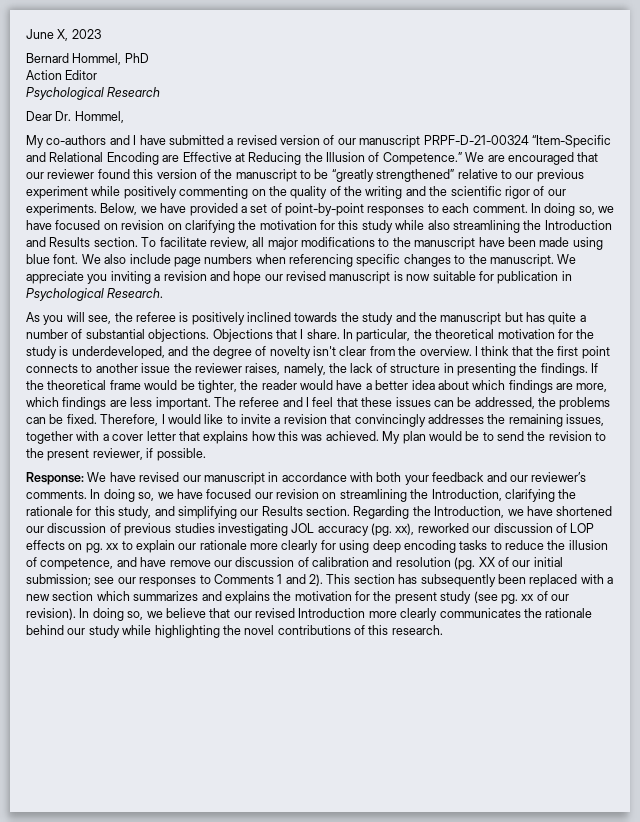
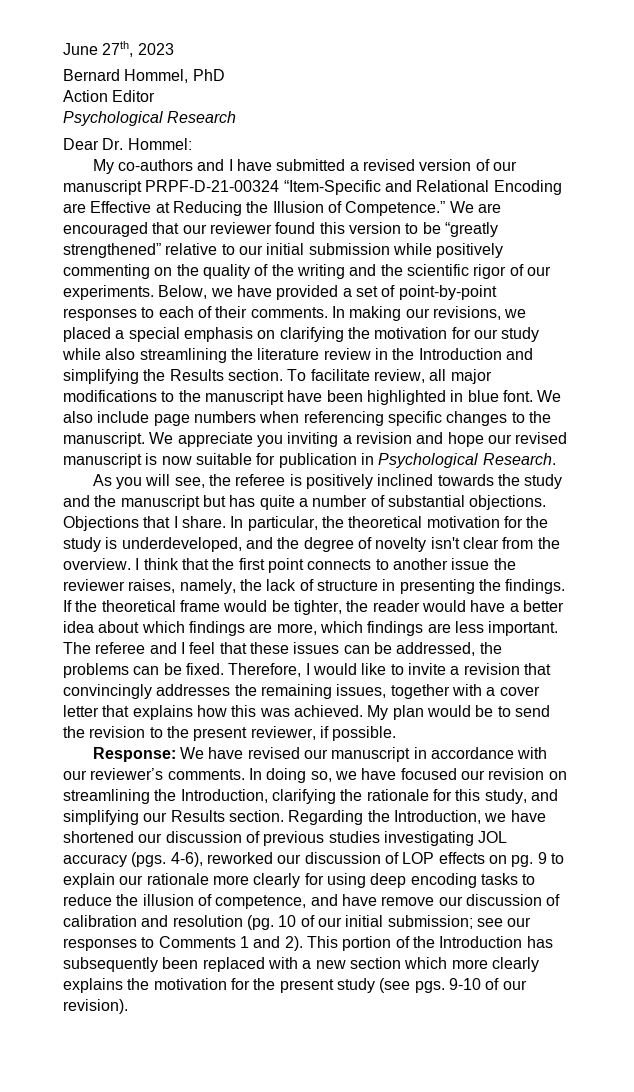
[57,29,69,41] X, -> [102,41,134,57] 27th,
[74,111,124,123] Hommel, -> [127,138,192,150] Hommel:
[199,169,297,182] of the manuscript -> (401, 228) none
[536,169,584,182] [26,186,88,199] previous experiment -> [266,243,390,255] initial submission
[472,203,614,216] [26,220,165,230] comment. In doing so, we have focused on revision -> [197,306,527,321] [63,327,253,342] of their comments. In making our revisions, we placed a special emphasis
[338,220,359,230] this -> [473,329,498,339] our
[544,220,612,230] [26,237,46,247] Introduction and -> [257,348,533,360] [63,369,166,384] literature review in the Introduction and simplifying the
[539,237,603,250] made using -> [366,390,464,405] highlighted in
[376,472,507,485] both your feedback and -> (548, 753) none
[371,523,415,536] (pg. xx), -> [131,852,203,867] (pgs. 4-6),
[106,543,120,550] xx -> [537,852,547,864] 9
[478,557,495,567] XX -> [278,915,297,927] 10
[353,574,395,584] section -> [342,936,523,951] portion of the Introduction
[133,591,222,601] summarizes and -> [451,957,539,972] more clearly
[500,594,535,604] pg. xx -> [414,978,481,993] pgs. 9-10
[79,608,593,621] [26,625,443,638] In doing so, we believe that our revised Introduction more clearly communicates the rationale behind our study while highlighting the novel contributions of this research. -> (128, 1006) none

